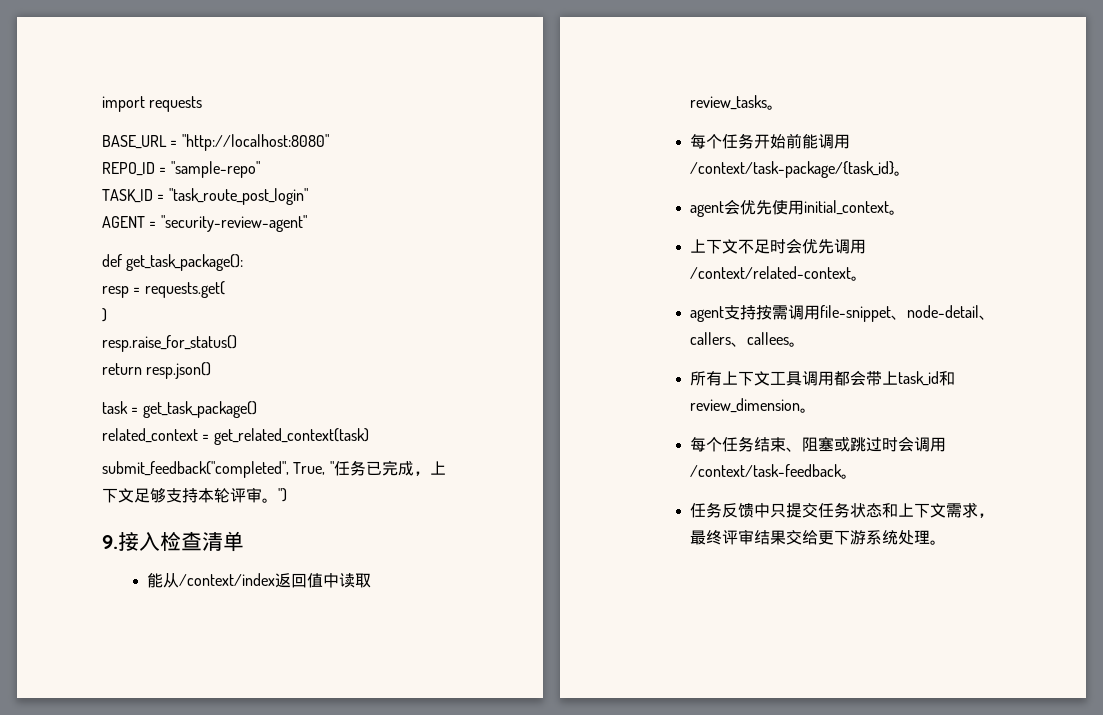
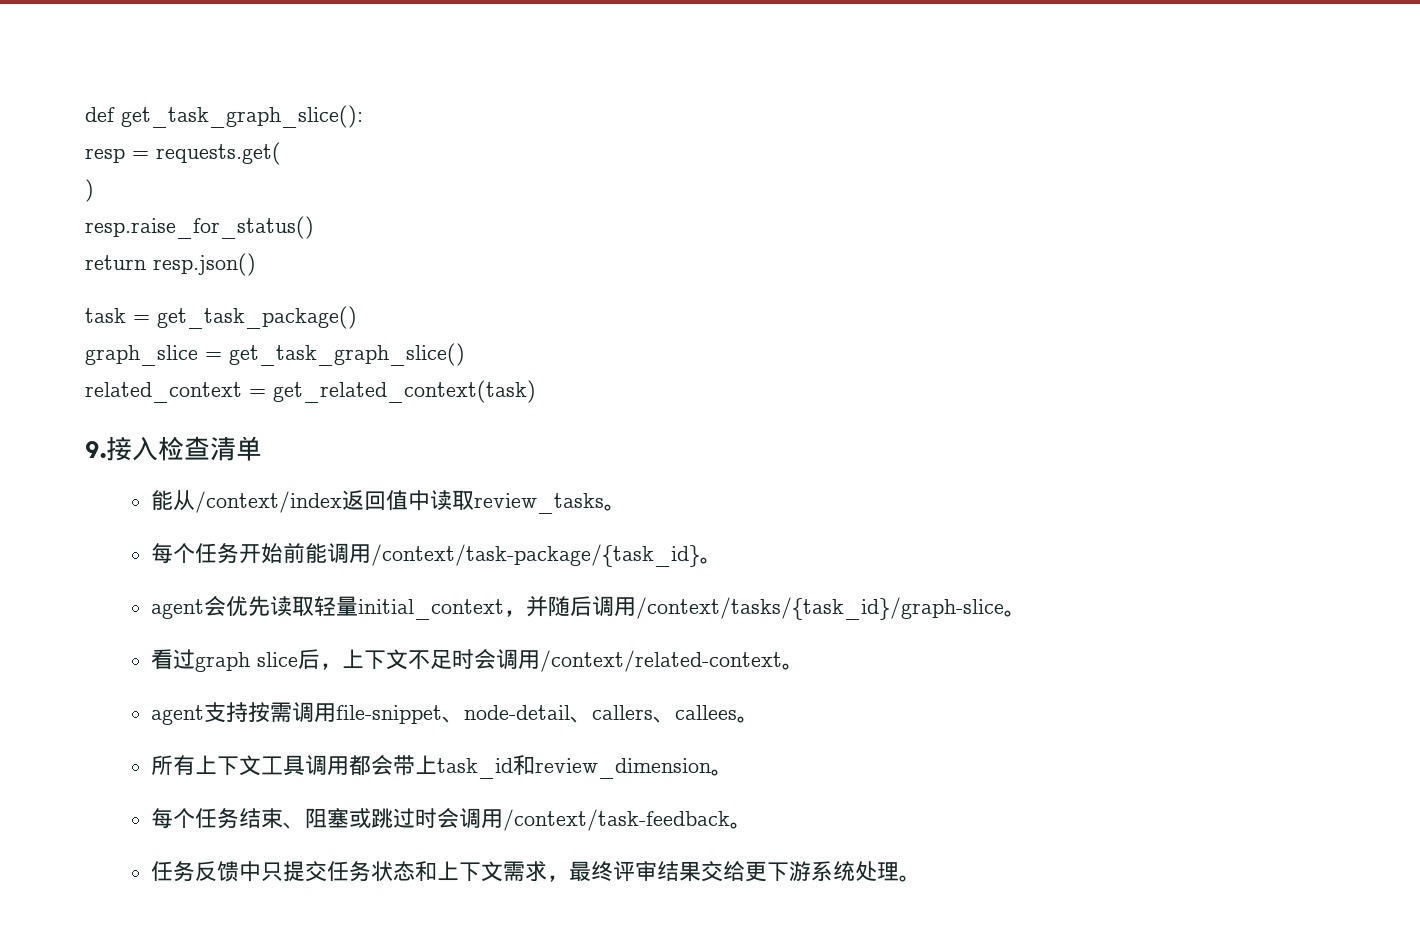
[102,96,203,112] [102,134,329,151] [102,161,260,178] [102,188,308,205] [102,215,307,232] [102,254,244,271] import requests // BASE_URL = "http://localhost:8080" // REPO_ID = "sample-repo" // TASK_ID = "task_route_post_login" // AGENT = "security-review-agent" // def get_task_package(): -> [85,105,363,128] def get_task_graph_slice():
(257, 409) none -> [85,343,465,366] // graph_slice = get_task_graph_slice()
[102,460,446,478] [102,487,287,503] // submit_feedback("completed", True, "任务已完成，上下文足够支持本轮评审。") -> (536, 391) none
[771,200,905,215] 使用initial_context。 // -> [270,596,1027,620] [151,649,343,672] 读取轻量initial_context，并随后调用/context/tasks/{task_id}/graph-slice。 // 看过graph slice后，
[801,239,834,254] 优先 -> (497, 659) none

